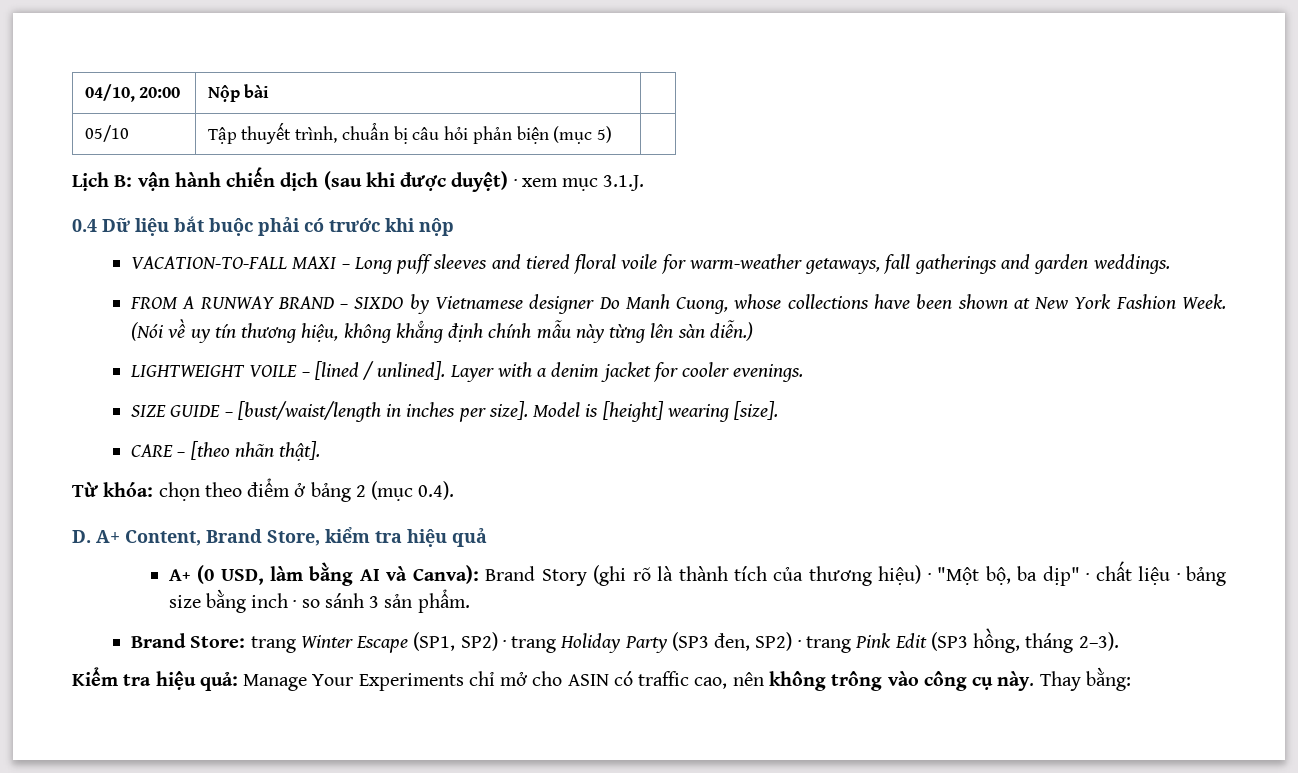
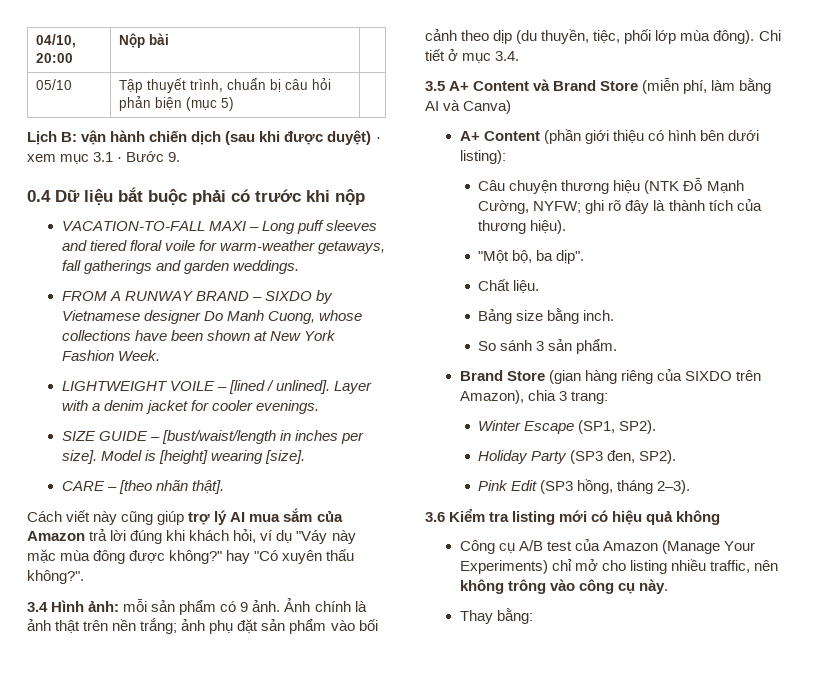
[603,175,645,191] 3.1.J. -> [93,151,181,162] 3.1 · Bước 9.
[131,319,754,343] (Nói về uy tín thương hiệu, không khẳng định chính mẫu này từng lên sàn diễn.) -> (160, 355) none
[72,478,455,502] [72,527,487,547] [168,562,651,586] Từ khóa: chọn theo điểm ở bảng 2 (mục 0.4). // D. A+ Content, Brand Store, kiểm tra hiệu quả // A+ (0 USD, làm bằng AI và Canva): Brand Story (ghi rõ -> [27,508,343,525] [27,529,356,544] [27,549,355,564] [27,570,84,584] [27,598,367,615] [27,618,378,634] [425,29,781,44] [425,49,520,63] [425,78,772,94] [425,100,512,114] [459,129,760,144] [459,150,506,164] [478,178,744,194] [478,200,650,214] Cách viết này cũng giúp trợ lý AI mua sắm của Amazon trả lời đúng khi khách hỏi, ví dụ "Váy này mặc mùa đông được không?" hay "Có xuyên thấu không?". // 3.4 Hình ảnh: mỗi sản phẩm có 9 ảnh. Ảnh chính là ảnh thật trên nền trắng; ảnh phụ đặt sản phẩm vào bối cảnh theo dịp (du thuyền, tiệc, phối lớp mùa đông). Chi tiết ở mục 3.4. // 3.5 A+ Content và Brand Store (miễn phí, làm bằng AI và Canva) // A+ Content (phần giới thiệu có hình bên dưới listing): // Câu chuyện thương hiệu (NTK Đỗ Mạnh Cường, NYFW; ghi rõ đây
[878,565,931,585] hiệu) · -> [530,220,567,234] hiệu). //
[1042,561,1226,586] [168,589,320,613] dịp" · chất liệu · bảng size bằng inch · so -> [556,250,585,264] [478,279,540,293] [478,308,615,324] [478,341,497,351] dịp". // Chất liệu. // Bảng size bằng inch. // So
[190,632,557,653] Store: trang Winter Escape (SP1, SP2) · trang -> [506,369,762,384] [459,390,609,404] [478,420,657,434] Store (gian hàng riêng của SIXDO trên Amazon), chia 3 trang: // Winter Escape (SP1, SP2). //
[755,632,852,653] SP2) · trang -> [639,450,677,464] SP2). //
(1119, 641) none -> [425,512,445,522] 3.6
[155,671,728,691] hiệu quả: Manage Your Experiments chỉ mở cho ASIN có traffic cao, -> [512,510,721,525] [459,539,756,554] [459,559,751,574] listing mới có hiệu quả không // Công cụ A/B test của Amazon (Manage Your Experiments) chỉ mở cho listing nhiều traffic,
(1035, 681) none -> (669, 586) //

